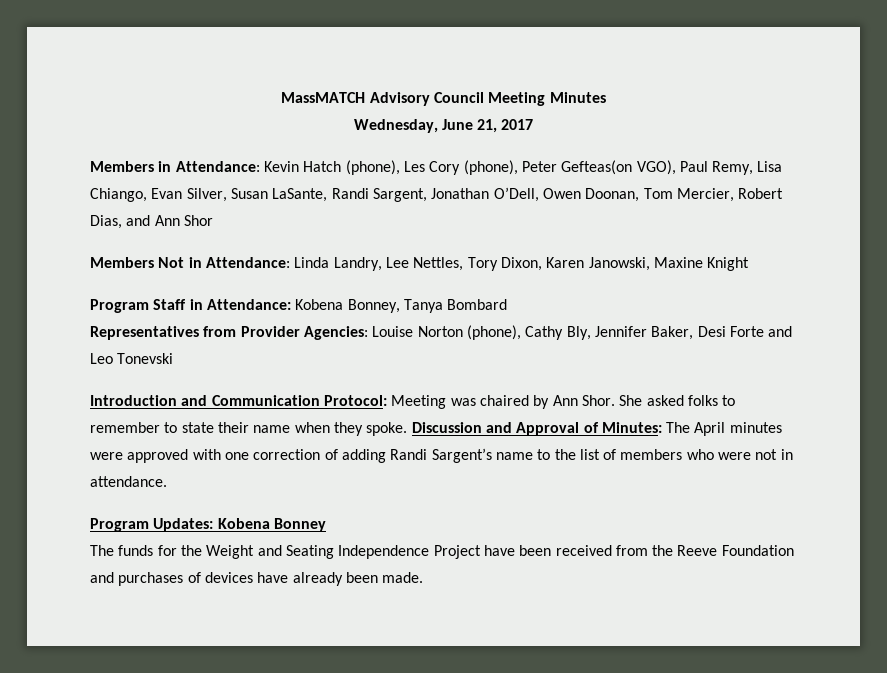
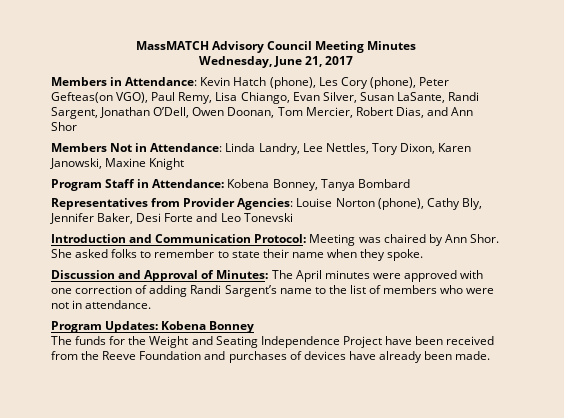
(408, 429) none -> (424, 255) //

